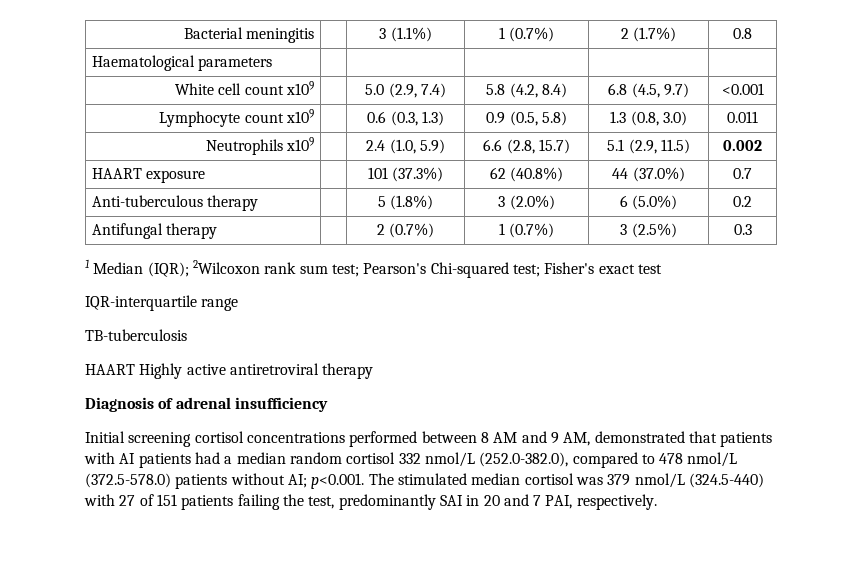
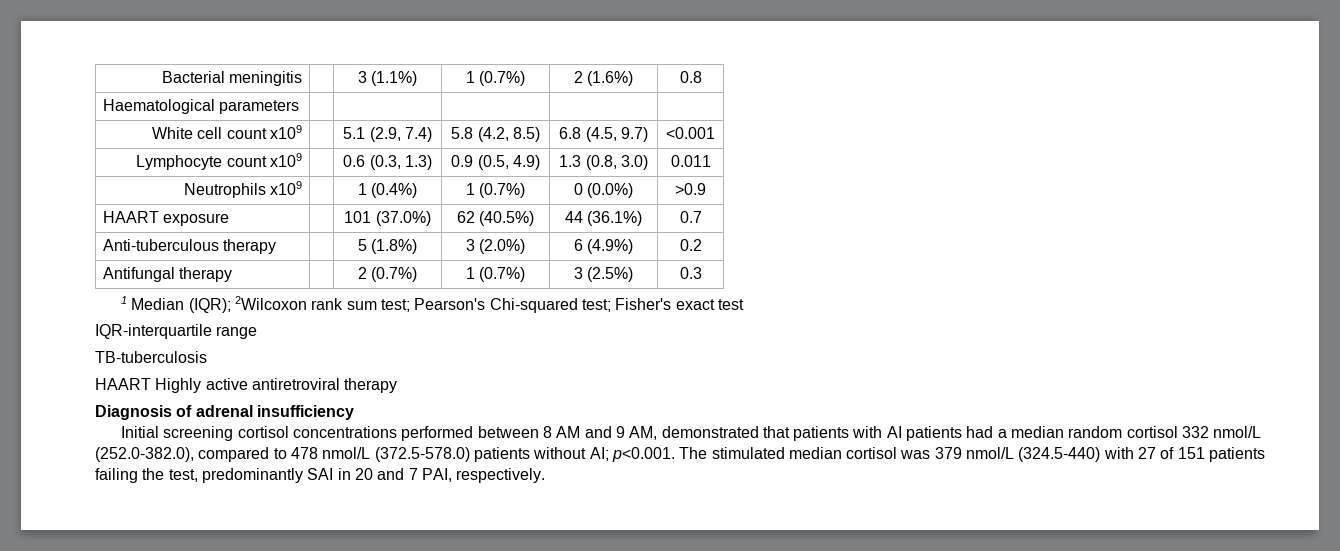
[633,27,677,42] (1.7%) -> [587,71,634,86] (1.6%)
[365,84,385,95] 5.0 -> [343,127,366,139] 5.1
[541,83,567,98] 8.4) -> [512,127,540,142] 8.5)
[541,111,567,126] 5.8) -> [512,155,540,170] 4.9)
[366,139,445,154] [483,139,570,154] [607,139,690,154] [723,140,762,151] 2.4 (1.0, 5.9) | 6.6 (2.8, 15.7) | 5.1 (2.9, 11.5) | 0.002 -> [357,183,418,198] [465,183,526,198] [573,183,634,198] [675,183,706,195] 1 (0.4%) | 1 (0.7%) | 0 (0.0%) | >0.9
[392,167,444,182] (37.3%) -> [375,211,431,226] (37.0%)
[510,167,564,182] (40.8%) -> [479,211,535,226] (40.5%)
[632,167,685,182] (37.0%) -> [587,211,643,226] (36.1%)
[632,195,678,210] (5.0%) -> [587,239,634,254] (4.9%)

